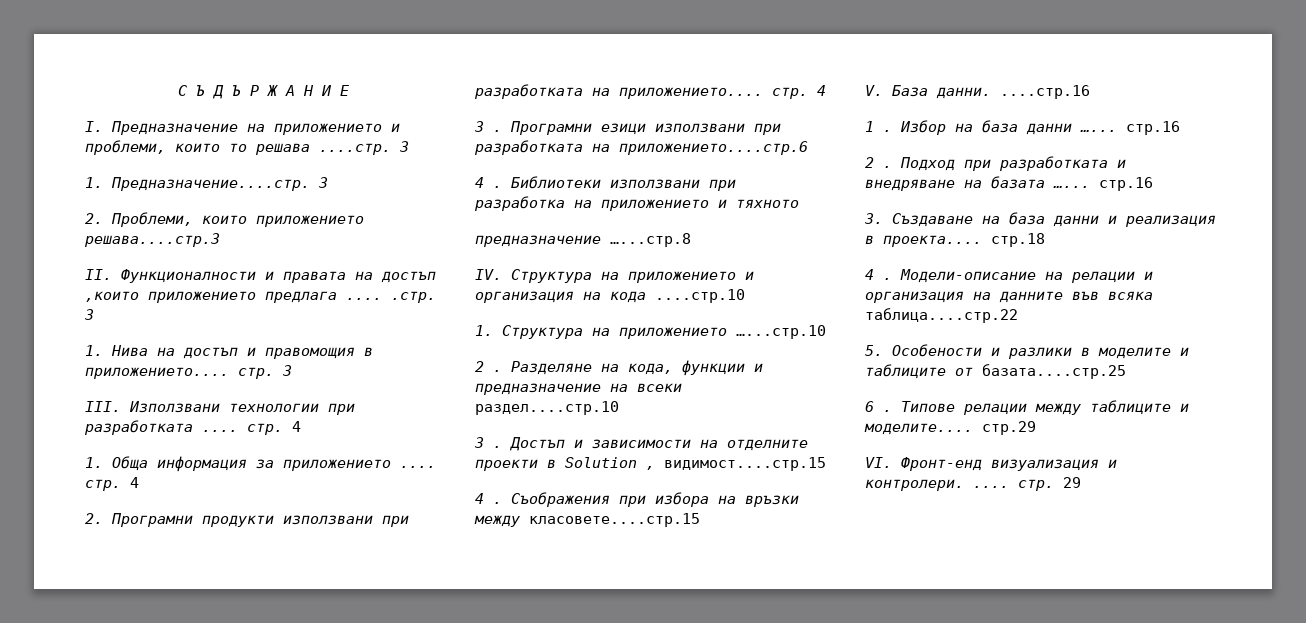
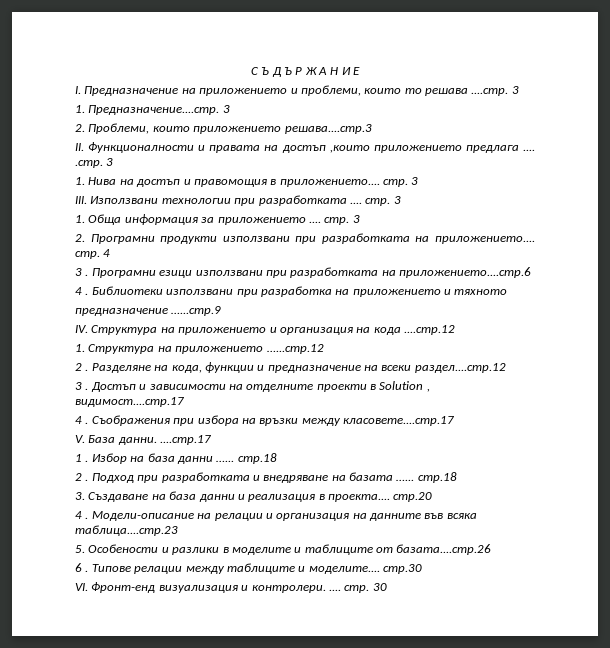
[292,421,301,432] 4 -> [393,196,401,204] 3
[130,477,139,488] 4 -> [352,215,360,223] 3
[610,233,691,247] …...стр.8 -> [171,306,222,316] …...стр.9
[655,289,745,303] ....стр.10 -> [404,325,455,335] ....стр.12
[736,325,826,339] …...стр.10 -> [266,344,324,354] …...стр.12
[475,401,619,415] рaздeл....стр.10 -> [414,363,506,373] рaздeл....стр.12
[664,457,826,471] видимoст....стр.15 -> [75,397,184,407] видимoст....стр.17
[529,513,700,527] класовете....стр.15 -> [343,416,454,426] класовете....стр.17
[1000,85,1090,99] ....стр.16 -> [160,435,212,445] ....стр.17
[1126,121,1180,135] стр.16 -> [237,453,277,464] стр.18
[1099,177,1153,191] стр.16 -> [417,472,457,483] стр.18
[991,233,1045,247] стр.18 -> [393,492,433,502] стр.20
[865,308,1018,323] таблица....стр.22 -> [75,525,178,536] таблица....стр.23
[982,364,1126,379] базата....стр.25 -> [396,544,492,555] базата....стр.26
[982,421,1036,435] стр.29 -> [383,564,422,574] стр.30
[1063,477,1081,488] 29 -> [372,583,387,591] 30

